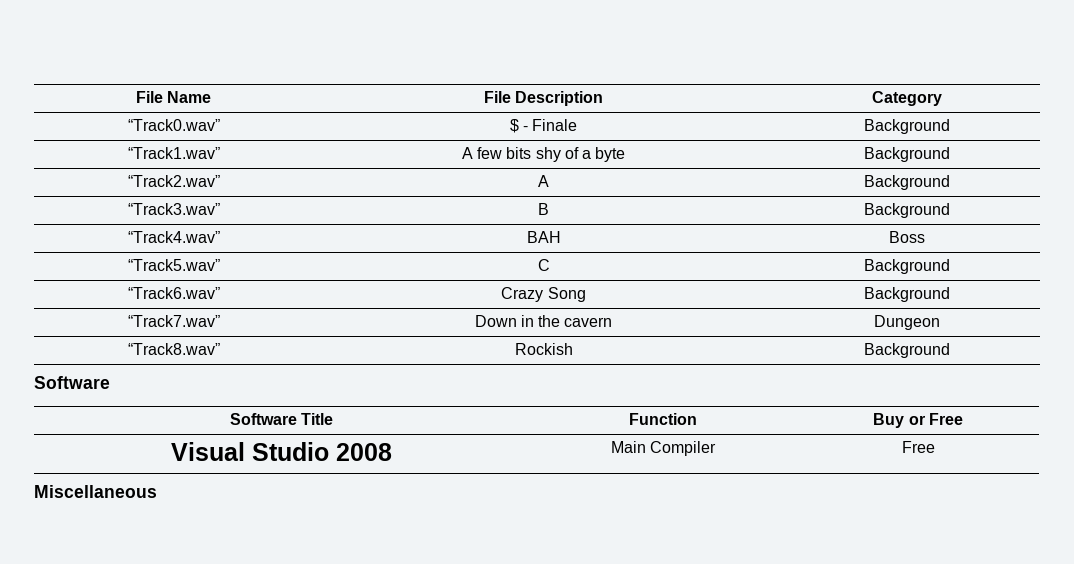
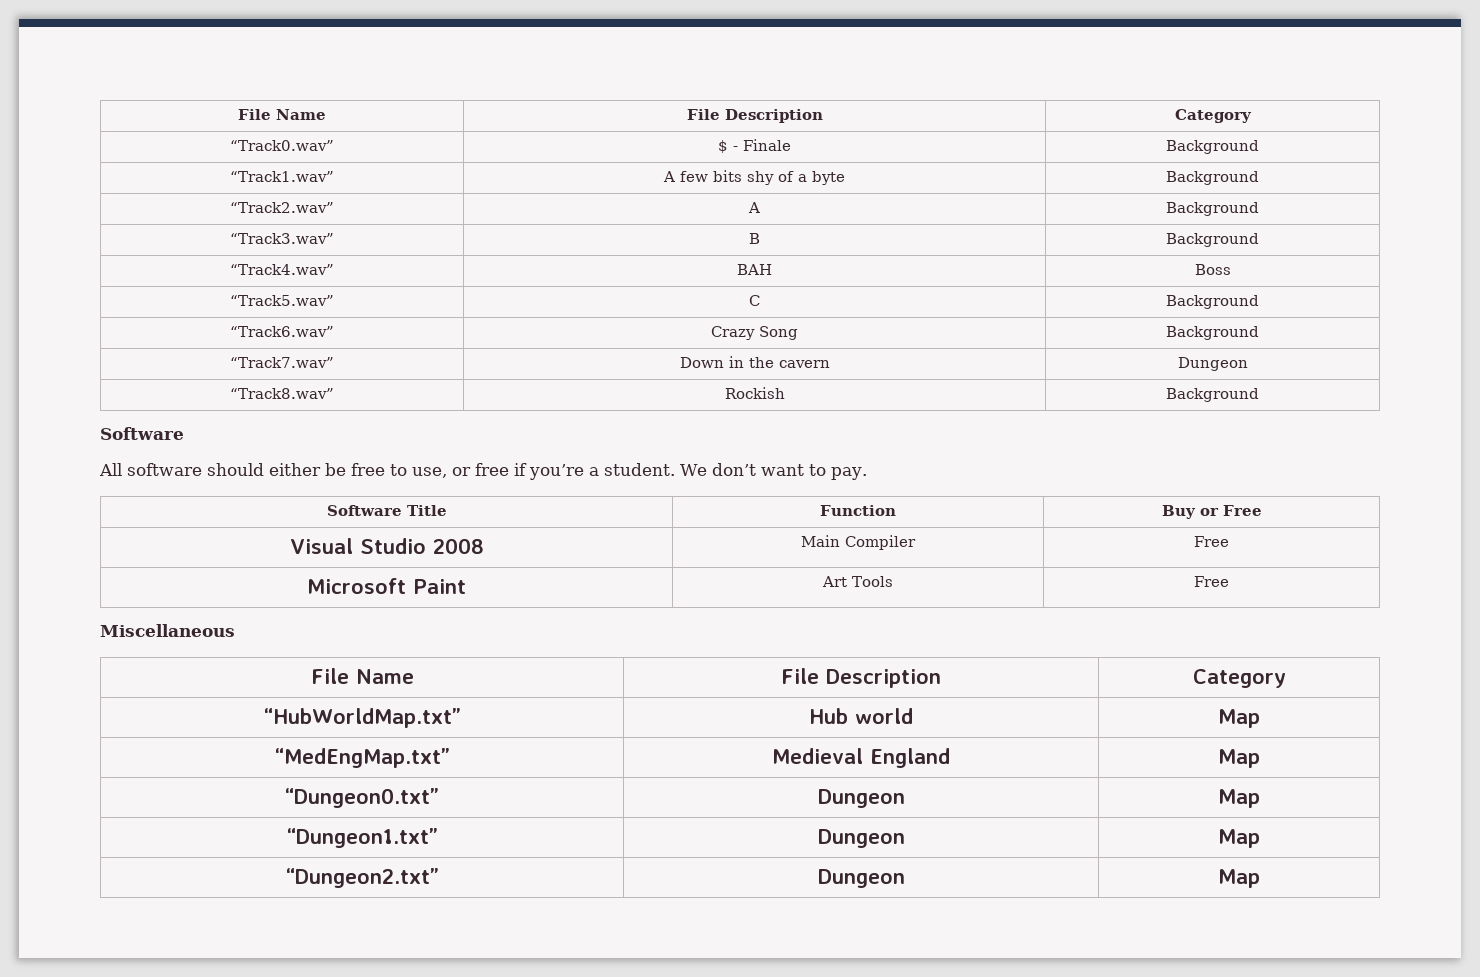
(110, 382) none -> [99,463,867,480] // All software should either be free to use, or free if you’re a student. We don’t want to pay.
[34,485,157,498] // Miscellaneous -> [307,578,466,594] [822,576,894,587] [1194,576,1229,587] [100,624,235,637] [310,668,414,684] [781,668,941,688] [1192,669,1286,688] [263,708,461,728] [809,708,913,724] [1218,709,1260,728] [274,748,450,768] [772,748,950,768] [1218,749,1260,768] [285,788,439,808] [817,789,905,808] [1218,789,1260,808] [286,828,438,848] [817,829,905,848] [1218,829,1260,848] [285,868,439,888] [817,869,905,888] [1218,869,1260,888] // Microsoft Paint | Art Tools | Free // Miscellaneous // File Name | File Description | Category // “HubWorldMap.txt” | Hub world | Map // “MedEngMap.txt” | Medieval England | Map // “Dungeon0.txt” | Dungeon | Map // “Dungeon1.txt” | Dungeon | Map // “Dungeon2.txt” | Dungeon | Map

